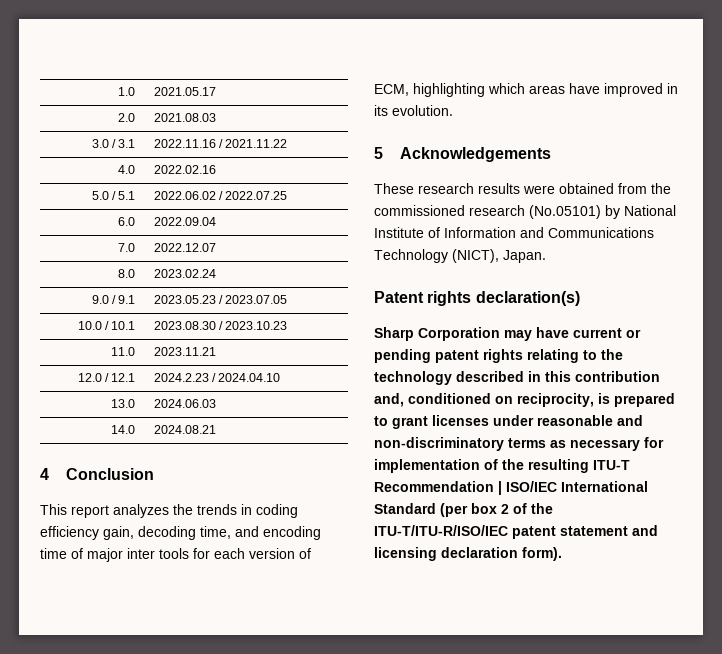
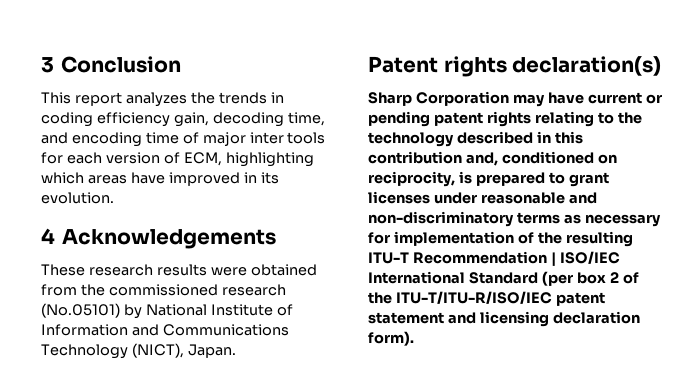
[118,87,136,96] [153,87,216,96] [118,113,136,122] [153,113,216,122] [91,139,136,148] [153,139,288,148] [118,165,136,174] [153,165,216,174] [91,191,136,200] [153,191,288,200] [118,217,136,226] [153,217,216,226] [118,243,136,252] [153,243,216,252] [118,269,136,278] [153,269,216,278] [91,295,136,304] [153,295,288,304] [77,321,136,330] [153,321,288,330] [111,347,136,356] [153,347,216,356] [77,373,136,382] [153,373,281,382] [111,399,136,408] [153,399,216,408] [111,425,136,434] [153,425,216,434] [40,468,49,480] 1.0 | 2021.05.17 // 2.0 | 2021.08.03 // 3.0 / 3.1 | 2022.11.16 / 2021.11.22 // 4.0 | 2022.02.16 // 5.0 / 5.1 | 2022.06.02 / 2022.07.25 // 6.0 | 2022.09.04 // 7.0 | 2022.12.07 // 8.0 | 2023.02.24 // 9.0 / 9.1 | 2023.05.23 / 2023.07.05 // 10.0 / 10.1 | 2023.08.30 / 2023.10.23 // 11.0 | 2023.11.21 // 12.0 / 12.1 | 2024.2.23 / 2024.04.10 // 13.0 | 2024.06.03 // 14.0 | 2024.08.21 // 4 -> [41,57,54,73] 3
[374,147,383,159] 5 -> [41,228,55,244] 4

